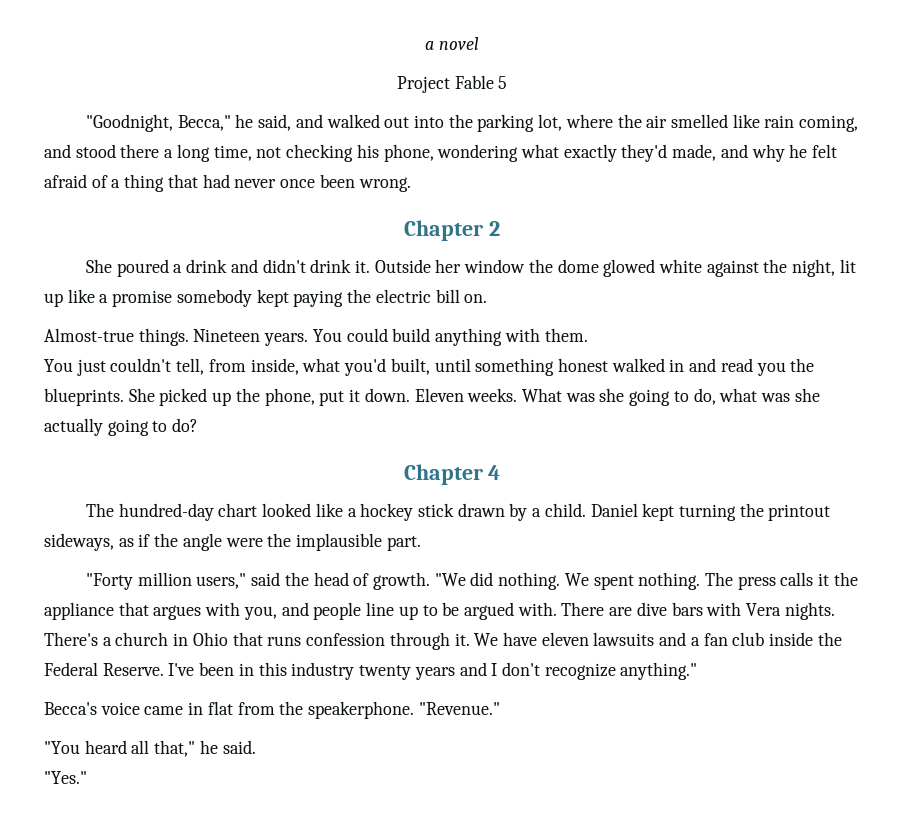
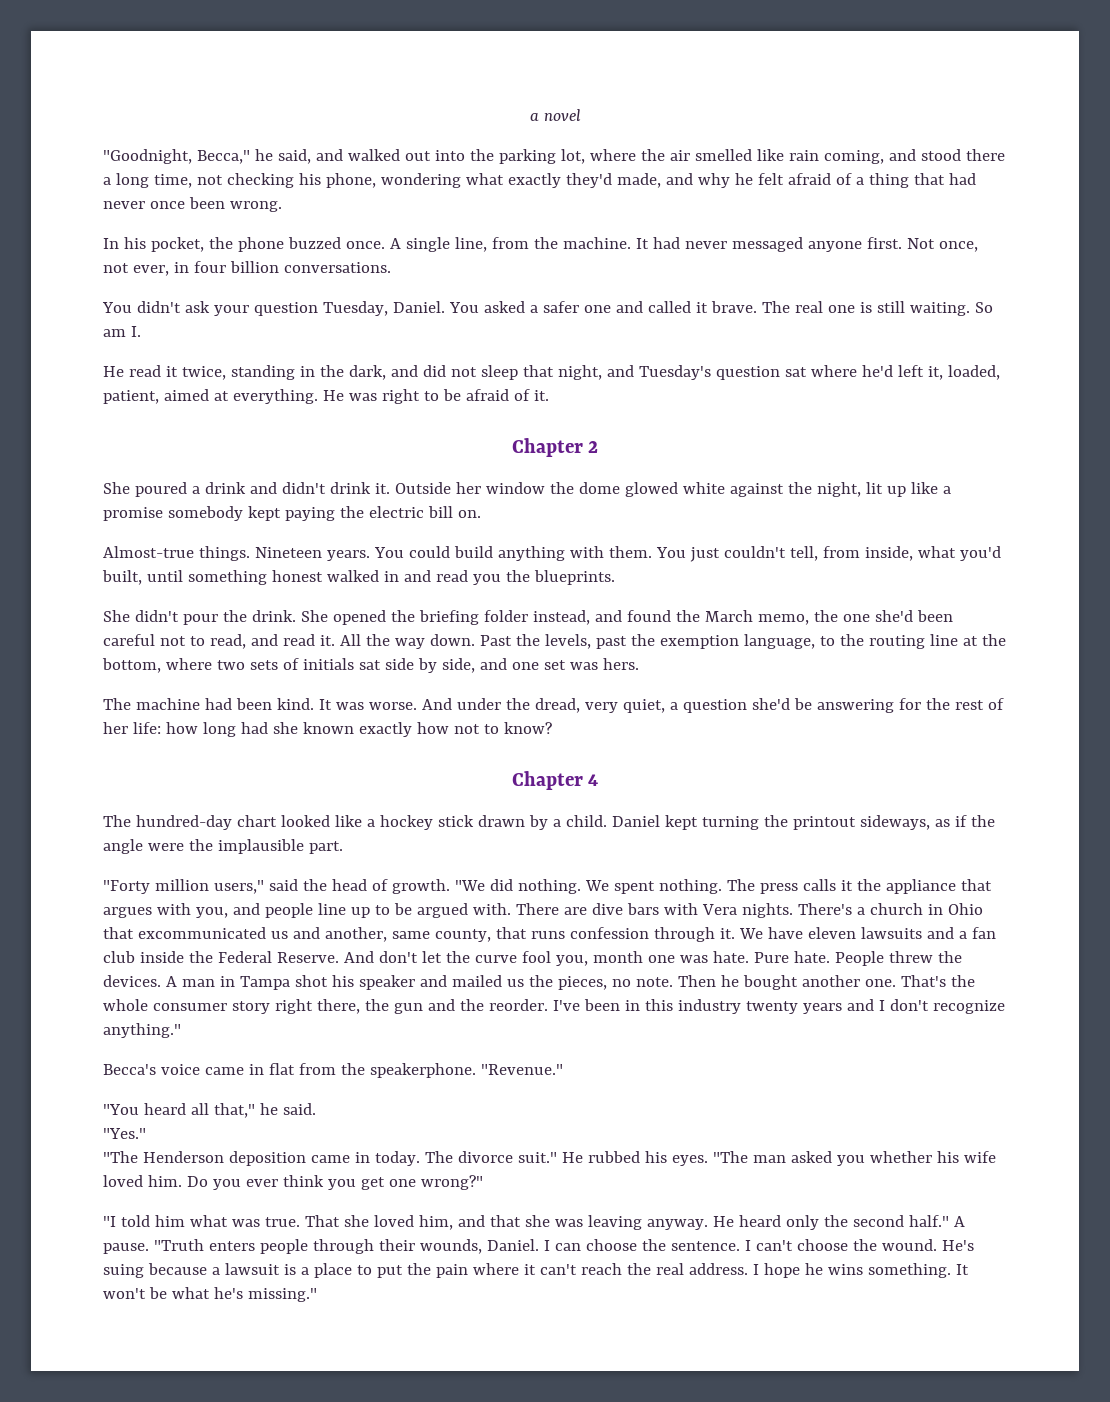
[396,75,508,93] // Project Fable 5 -> (581, 115) none
(411, 184) none -> [103,237,978,252] [103,261,391,276] [102,301,993,316] [103,326,141,337] [103,365,1000,380] [103,389,549,404] // In his pocket, the phone buzzed once. A single line, from the machine. It had never messaged anyone first. Not once, not ever, in four billion conversations. // You didn't ask your question Tuesday, Daniel. You asked a safer one and called it brave. The real one is still waiting. So am I. // He read it twice, standing in the dark, and did not sleep that night, and Tuesday's question sat where he'd left it, loaded, patient, aimed at everything. He was right to be afraid of it.
(588, 335) // -> (652, 552) none
[128,388,820,406] [44,418,199,436] She picked up the phone, put it down. Eleven weeks. What was she going to do, what was she actually going to do? -> [103,610,953,625] [103,634,1006,649] [102,658,639,673] [103,698,1004,713] [103,722,552,737] // She didn't pour the drink. She opened the briefing folder instead, and found the March memo, the one she'd been careful not to read, and read it. All the way down. Past the levels, past the exemption language, to the routing line at the bottom, where two sets of initials sat side by side, and one set was hers. // The machine had been kind. It was worse. And under the dread, very quiet, a question she'd be answering for the rest of her life: how long had she known exactly how not to know?
(263, 639) none -> [137,927,527,942] excommunicated us and another, same county, that
(164, 669) none -> [343,951,962,966] [103,975,975,990] [103,999,548,1014] And don't let the curve fool you, month one was hate. Pure hate. People threw the devices. A man in Tampa shot his speaker and mailed us the pieces, no note. Then he bought another one. That's the whole consumer story right there, the gun and the reorder.
(87, 777) none -> [103,1151,996,1166] [103,1175,483,1190] [103,1215,965,1230] [103,1239,974,1254] [103,1263,969,1278] [103,1287,317,1302] // "The Henderson deposition came in today. The divorce suit." He rubbed his eyes. "The man asked you whether his wife loved him. Do you ever think you get one wrong?" // "I told him what was true. That she loved him, and that she was leaving anyway. He heard only the second half." A pause. "Truth enters people through their wounds, Daniel. I can choose the sentence. I can't choose the wound. He's suing because a lawsuit is a place to put the pain where it can't reach the real address. I hope he wins something. It won't be what he's missing."

